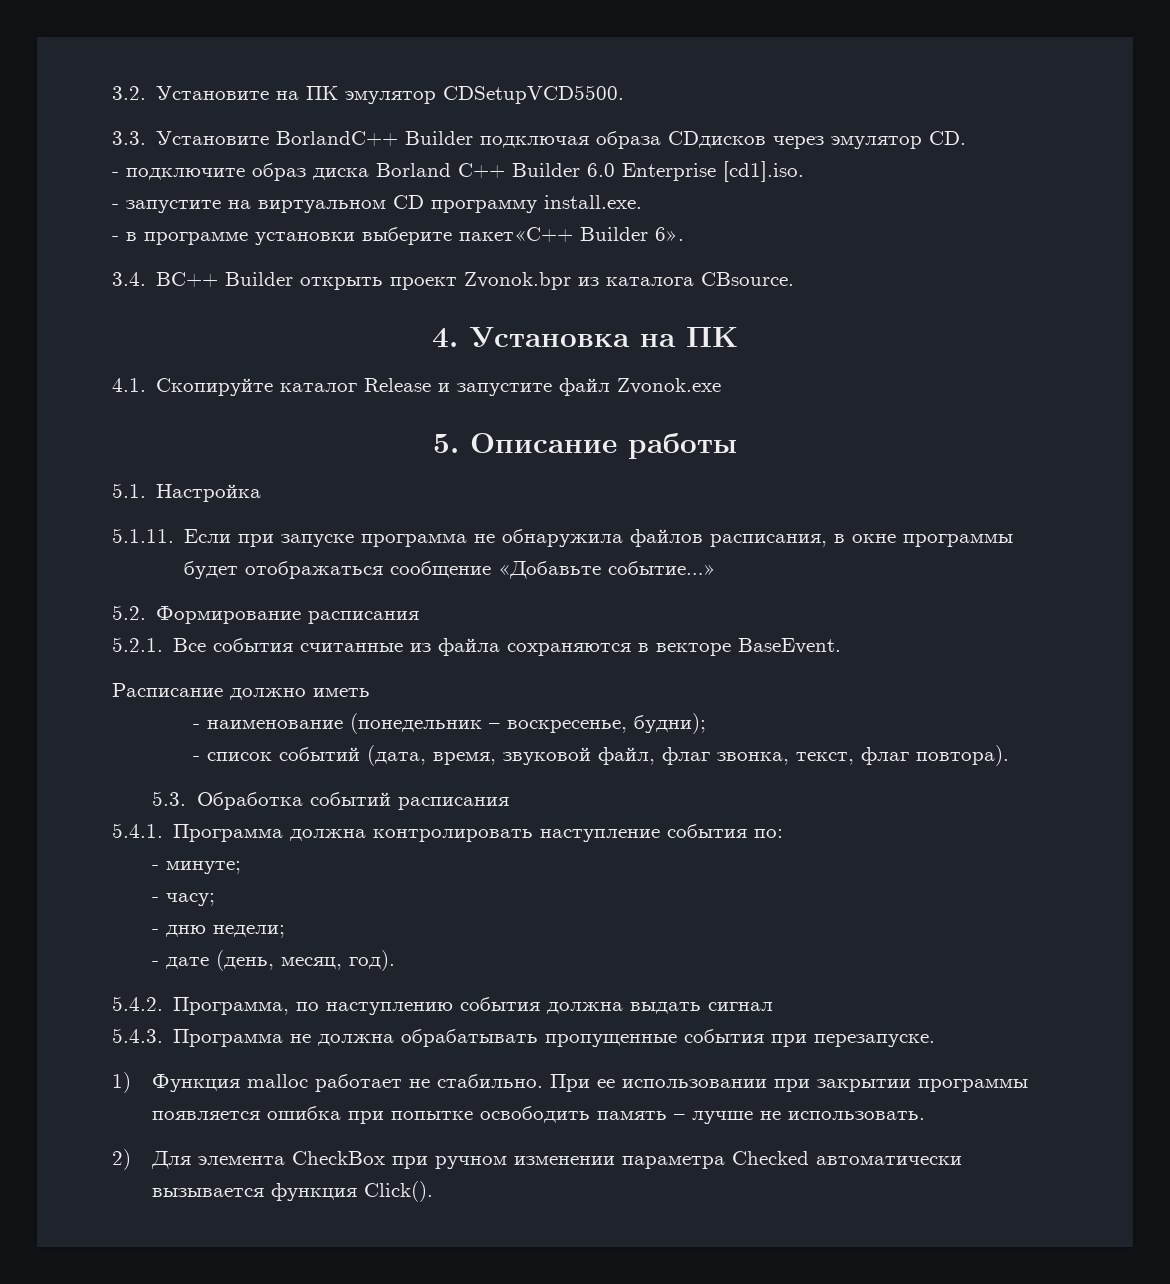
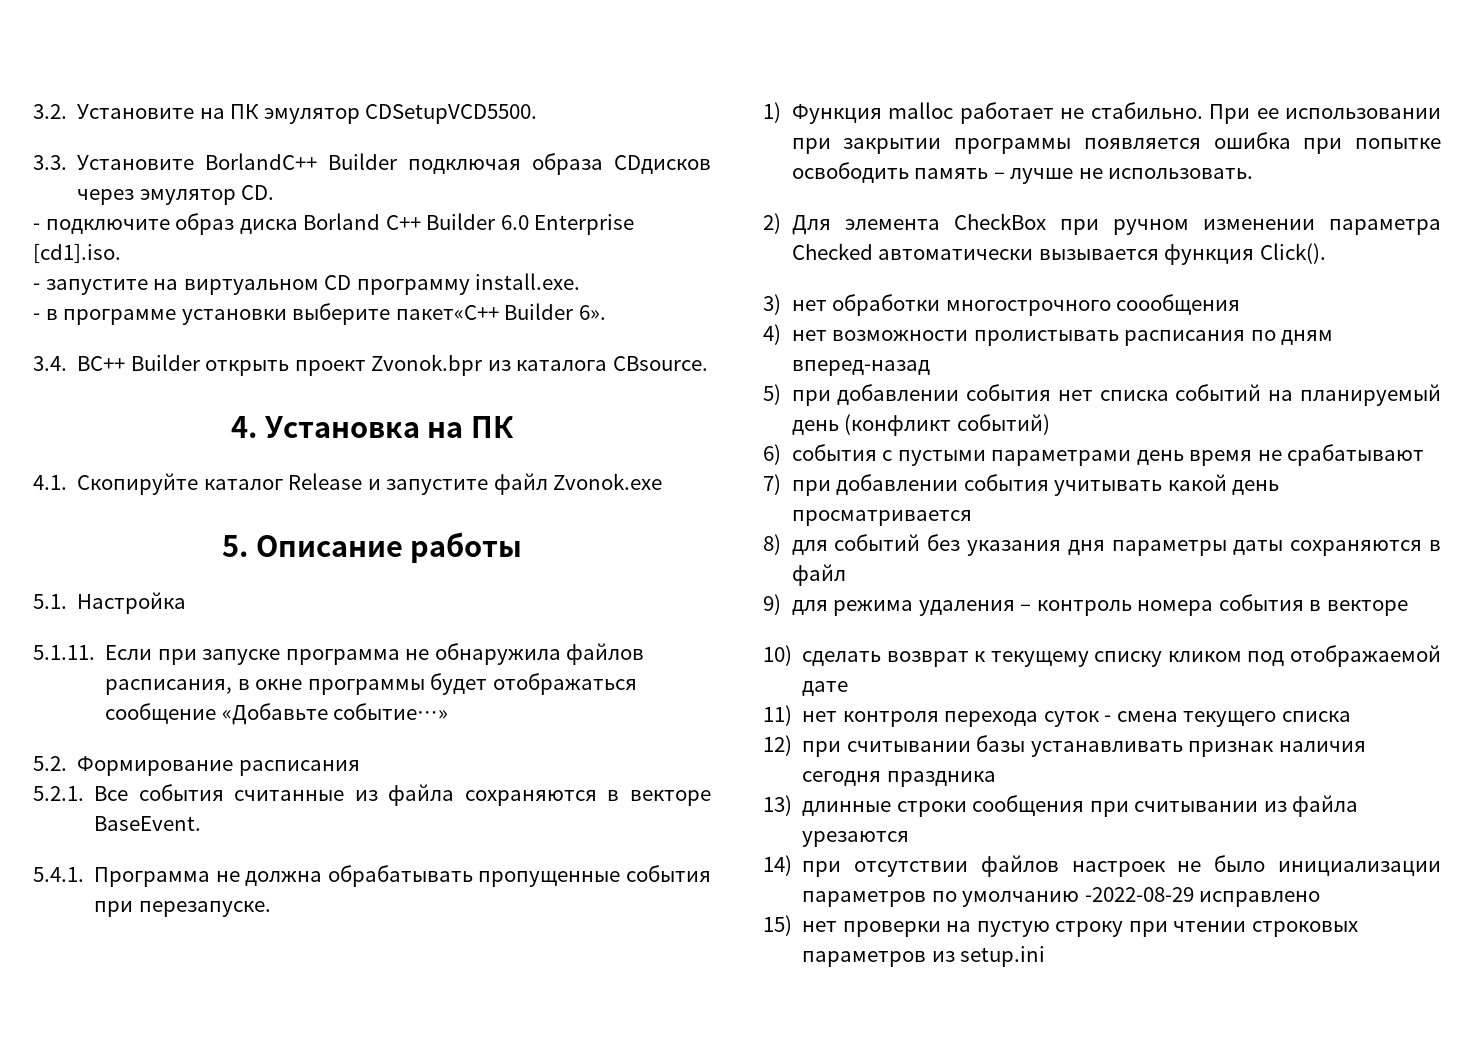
[112,683,370,700] [192,713,706,734] [192,745,1009,766] [152,791,509,810] [112,823,784,842] [152,861,242,874] [152,893,216,906] [152,925,286,938] [152,950,396,971] [112,996,774,1015] [112,1028,163,1043] Расписание должно иметь // - наименование (понедельник – воскресенье, будни); // - список событий (дата, время, звуковой файл, флаг звонка, текст, флаг повтора). // 5.3. Обработка событий расписания // 5.4.1. Программа должна контролировать наступление события по: // - минуте; // - часу; // - дню недели; // - дате (день, месяц, год). // 5.4.2. Программа, по наступлению события должна выдать сигнал // 5.4.3. -> [33,867,84,882] 5.4.1.
(434, 1191) none -> [763,294,1241,316] [763,324,1334,346] [791,360,930,376] [763,384,1441,406] [791,414,1050,436] [763,444,1425,466] [763,474,1280,496] [791,510,972,526] [763,534,1441,556] [791,564,846,586] [763,594,1408,616] [763,645,1441,667] [802,681,849,696] [763,705,1351,727] [763,735,1366,757] [802,771,996,787] [763,795,1359,817] [802,831,910,847] [763,855,1441,877] [802,887,1321,907] [763,915,1358,937] [802,946,1046,967] // 3) нет обработки многострочного соообщения // 4) нет возможности пролистывать расписания по дням вперед-назад // 5) при добавлении события нет списка событий на планируемый день (конфликт событий) // 6) события с пустыми параметрами день время не срабатывают // 7) при добавлении события учитывать какой день просматривается // 8) для событий без указания дня параметры даты сохраняются в файл // 9) для режима удаления – контроль номера события в векторе // 10) сделать возврат к текущему списку кликом под отображаемой дате // 11) нет контроля перехода суток - смена текущего списка // 12) при считывании базы устанавливать признак наличия сегодня праздника // 13) длинные строки сообщения при считывании из файла урезаются // 14) при отсутствии файлов настроек не было инициализации параметров по умолчанию -2022-08-29 исправлено // 15) нет проверки на пустую строку при чтении строковых параметров из setup.ini

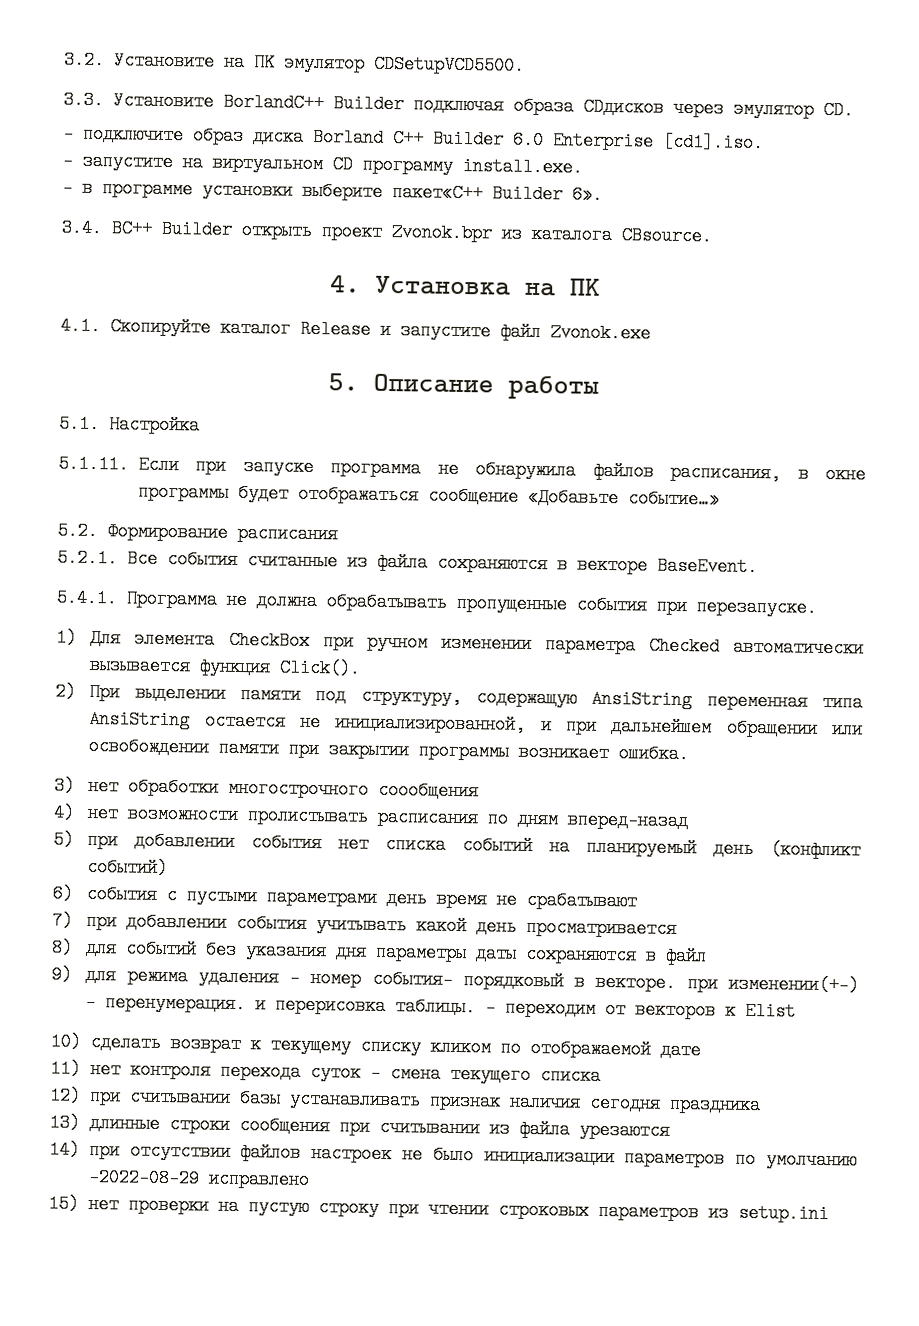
[791,102,1441,124] [791,132,1441,154] [791,162,1254,184] [763,213,781,234] Функция malloc работает не стабильно. При ее использовании при закрытии программы появляется ошибка при попытке освободить память – лучше не использовать. // 2) -> (77, 637) none
(1326, 253) none -> [55,682,864,712] [89,709,864,739] [88,737,690,764] // 2) При выделении памяти под структуру, содержащую AnsiString переменная типа AnsiString остается не инициализированной, и при дальнейшем обращении или освобождении памяти при закрытии программы возникает ошибка.
[1036,594,1408,616] контроль номера события в векторе -> [310,970,859,995] [85,993,797,1021] номер события– порядковый в векторе. при изменении(+-) – перенумерация. и перерисовка таблицы. – переходим от векторов к Elist
[1247,651,1285,666] под -> [499,1039,521,1057] по

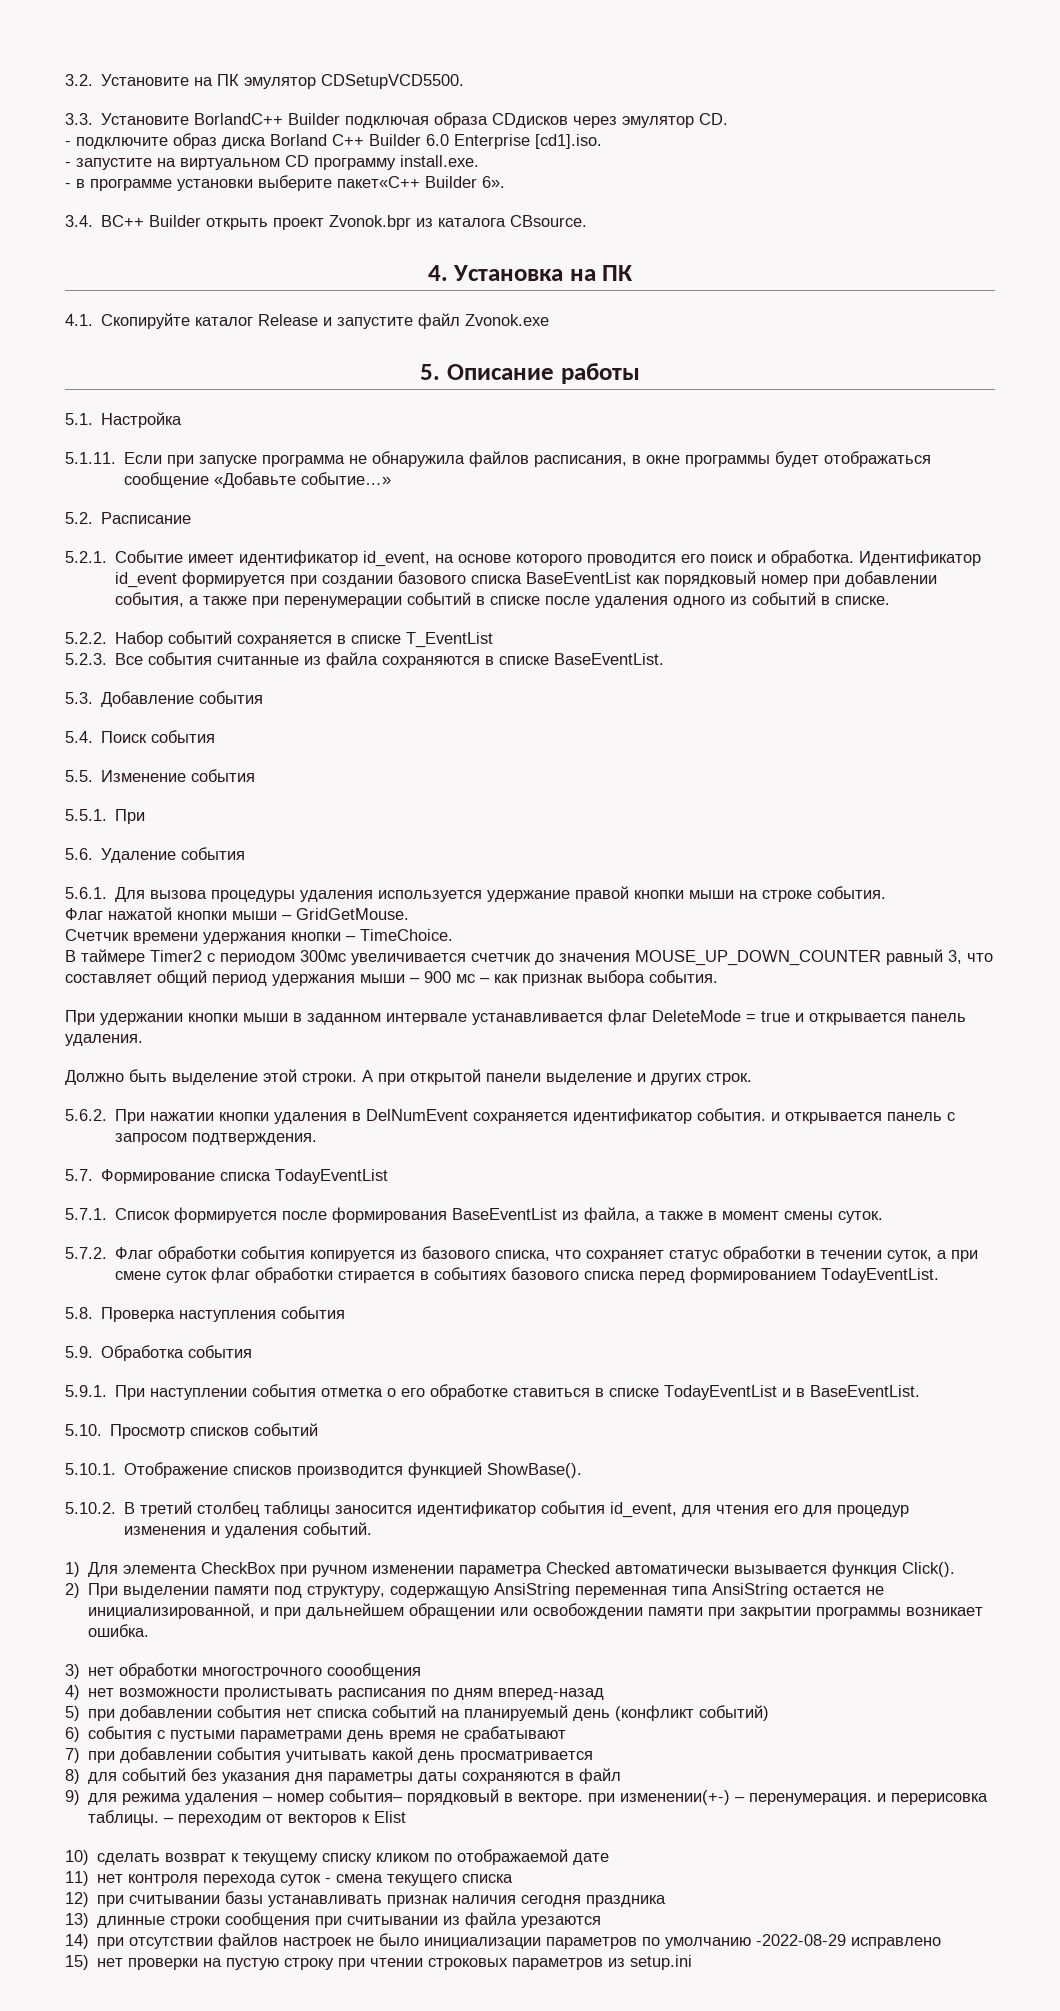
[106,523,338,544] [57,548,118,568] Формирование расписания // 5.2.1. -> [101,512,192,524] [65,550,982,567] [115,571,938,588] [115,592,891,608] [65,631,494,648] [65,653,107,665] Расписание // 5.2.1. Событие имеет идентификатор id_event, на основе которого проводится его поиск и обработка. Идентификатор id_event формируется при создании базового списка BaseEventList как порядковый номер при добавлении события, а также при перенумерации событий в списке после удаления одного из событий в списке. // 5.2.2. Набор событий сохраняется в списке T_EventList // 5.2.3.
[576,556,758,577] [56,588,817,617] векторе BaseEvent. // 5.4.1. Программа не должна обрабатывать пропущенные события при перезапуске. -> [499,653,665,665] [65,691,264,707] [65,730,216,743] [65,769,256,782] [65,809,146,824] [65,847,246,863] [65,886,887,902] [65,907,409,920] [65,929,453,944] [65,949,993,966] [65,970,718,986] [65,1009,966,1025] [65,1034,143,1046] [65,1069,752,1085] [65,1108,956,1124] [115,1133,318,1145] [65,1169,389,1184] [65,1207,884,1223] [65,1246,979,1262] [115,1267,940,1283] [65,1306,346,1322] [65,1345,253,1361] [65,1384,921,1400] [65,1423,319,1439] [65,1462,583,1478] [65,1501,910,1518] [124,1522,373,1538] списке BaseEventList. // 5.3. Добавление события // 5.4. Поиск события // 5.5. Изменение события // 5.5.1. При // 5.6. Удаление события // 5.6.1. Для вызова процедуры удаления используется удержание правой кнопки мыши на строке события. // Флаг нажатой кнопки мыши – GridGetMouse. // Счетчик времени удержания кнопки – TimeChoice. // В таймере Timer2 с периодом 300мс увеличивается счетчик до значения MOUSE_UP_DOWN_COUNTER равный 3, что составляет общий период удержания мыши – 900 мс – как признак выбора события. // При удержании кнопки мыши в заданном интервале устанавливается флаг DeleteMode = true и открывается панель удаления. // Должно быть выделение этой строки. А при открытой панели выделение и других строк. // 5.6.2. При нажатии кнопки удаления в DelNumEvent сохраняется идентификатор события. и открывается панель с запросом подтверждения. // 5.7. Формирование списка TodayEventList // 5.7.1. Список формируется после формирования BaseEventList из файла, а также в момент смены суток. // 5.7.2. Флаг обработки события копируется из базового списка, что сохраняет статус обработки в течении суток, а при смене суток флаг обработки стирается в событиях базового списка перед формированием TodayEventList. // 5.8. Проверка наступления события // 5.9. Обработка события // 5.9.1. При наступлении события отметка о его обработке ставиться в списке TodayEventList и в BaseEventList. // 5.10. Просмотр списков событий // 5.10.1. Отображение списков производится функцией ShowBase(). // 5.10.2. В третий столбец таблицы заносится идентификатор события id_event, для чтения его для процедур изменения и удаления событий.

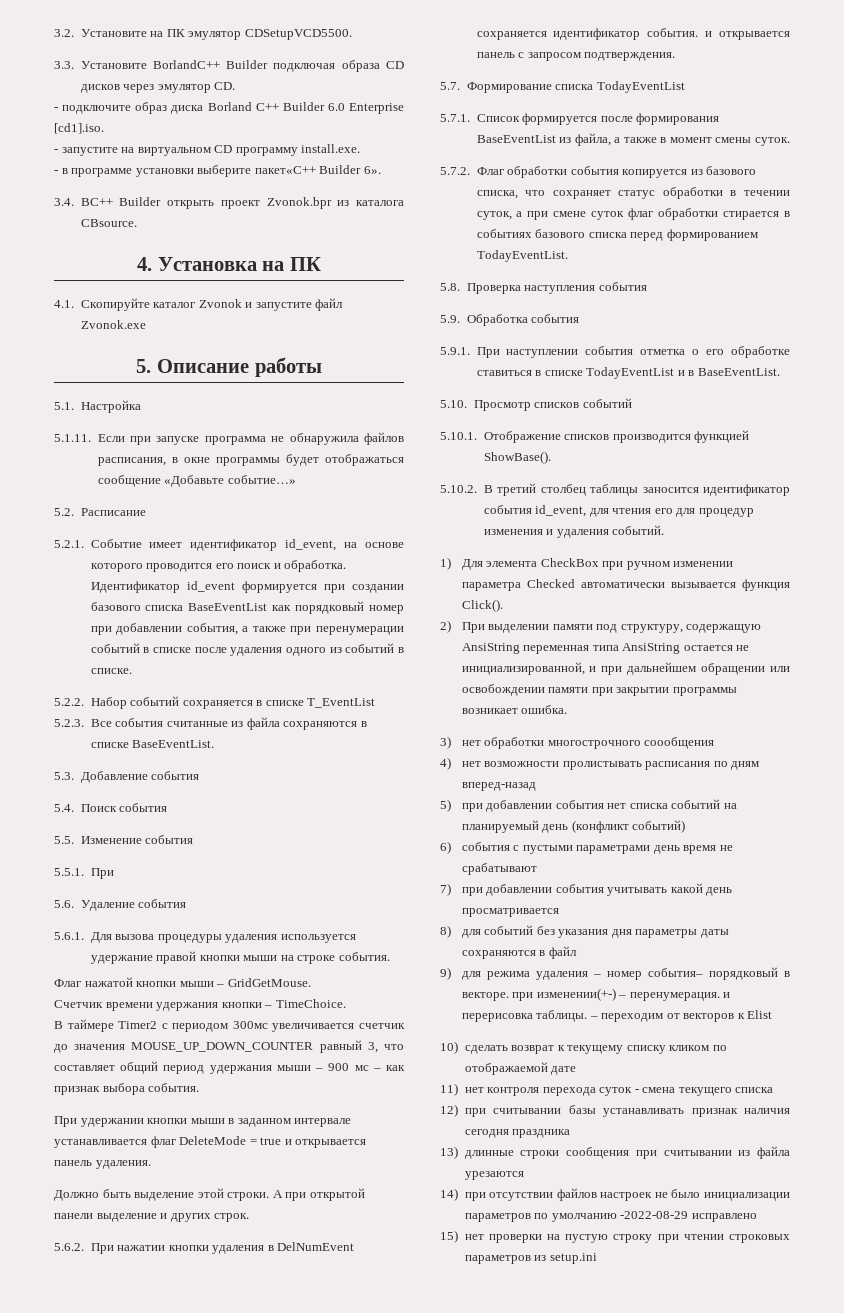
[492,113,569,128] CDдисков -> [386,61,405,69] [80,84,120,93] CD дисков
[258,314,319,326] Release -> [198,299,242,308] Zvonok

